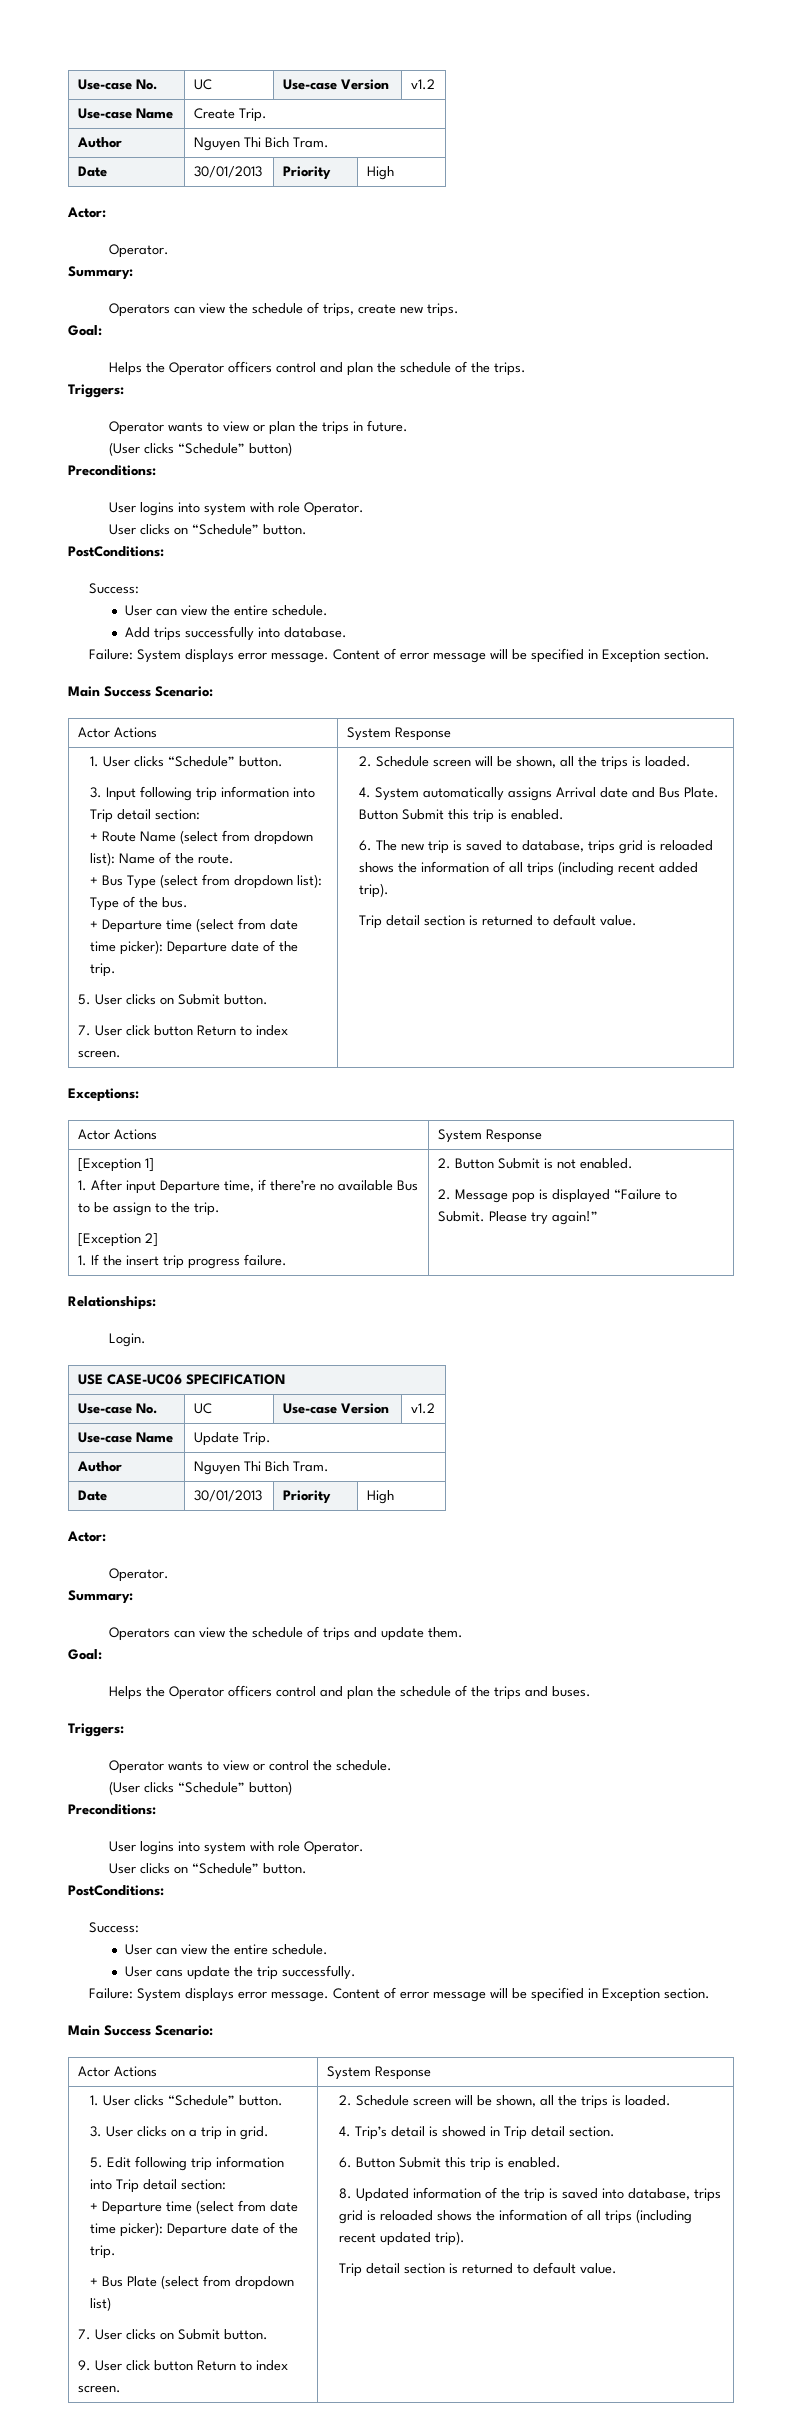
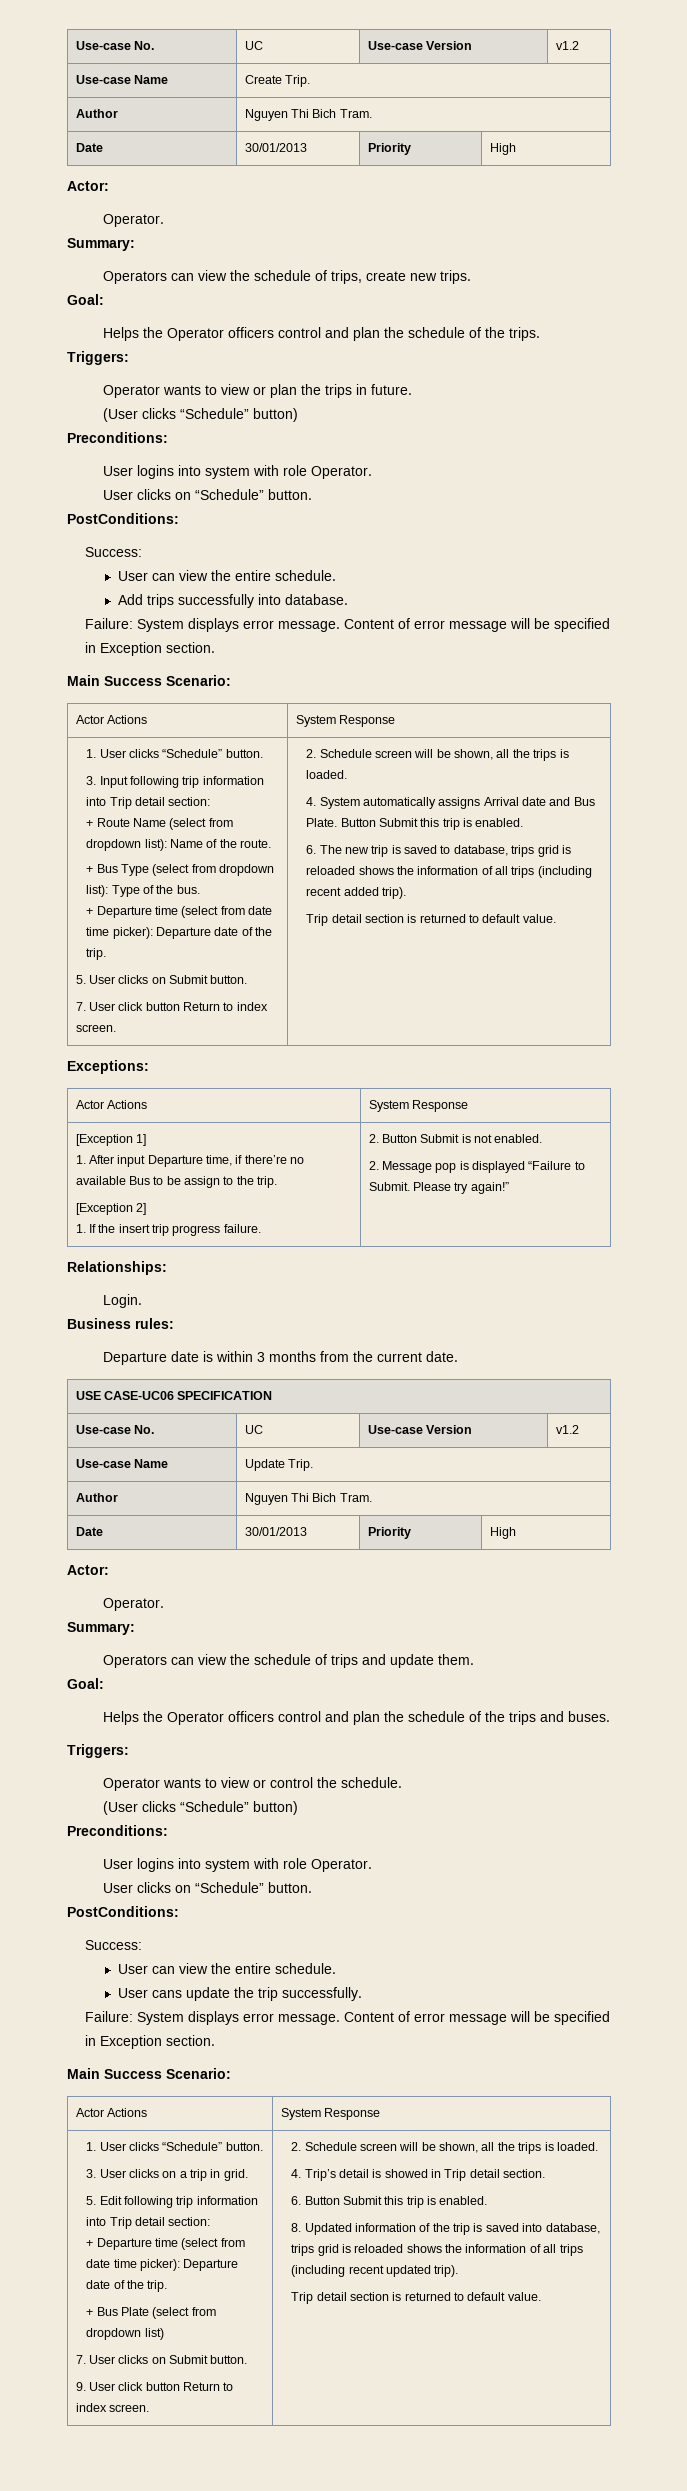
(147, 1340) none -> [67,1318,174,1329] [102,1351,458,1365] // Business rules: // Departure date is within 3 months from the current date.

